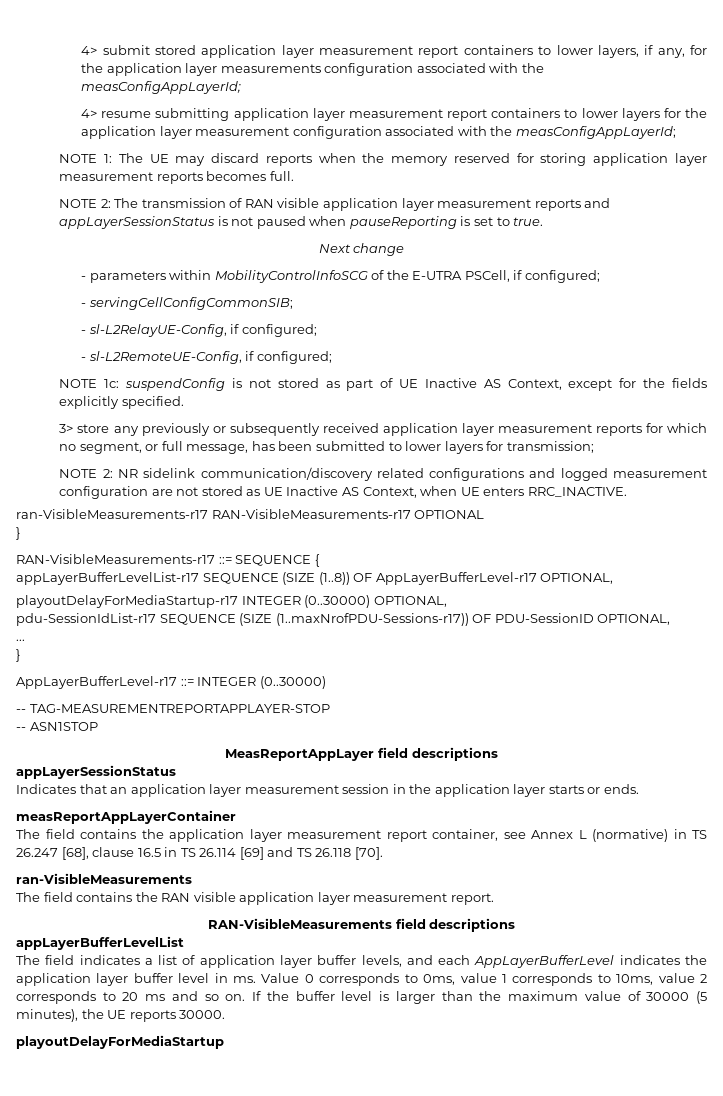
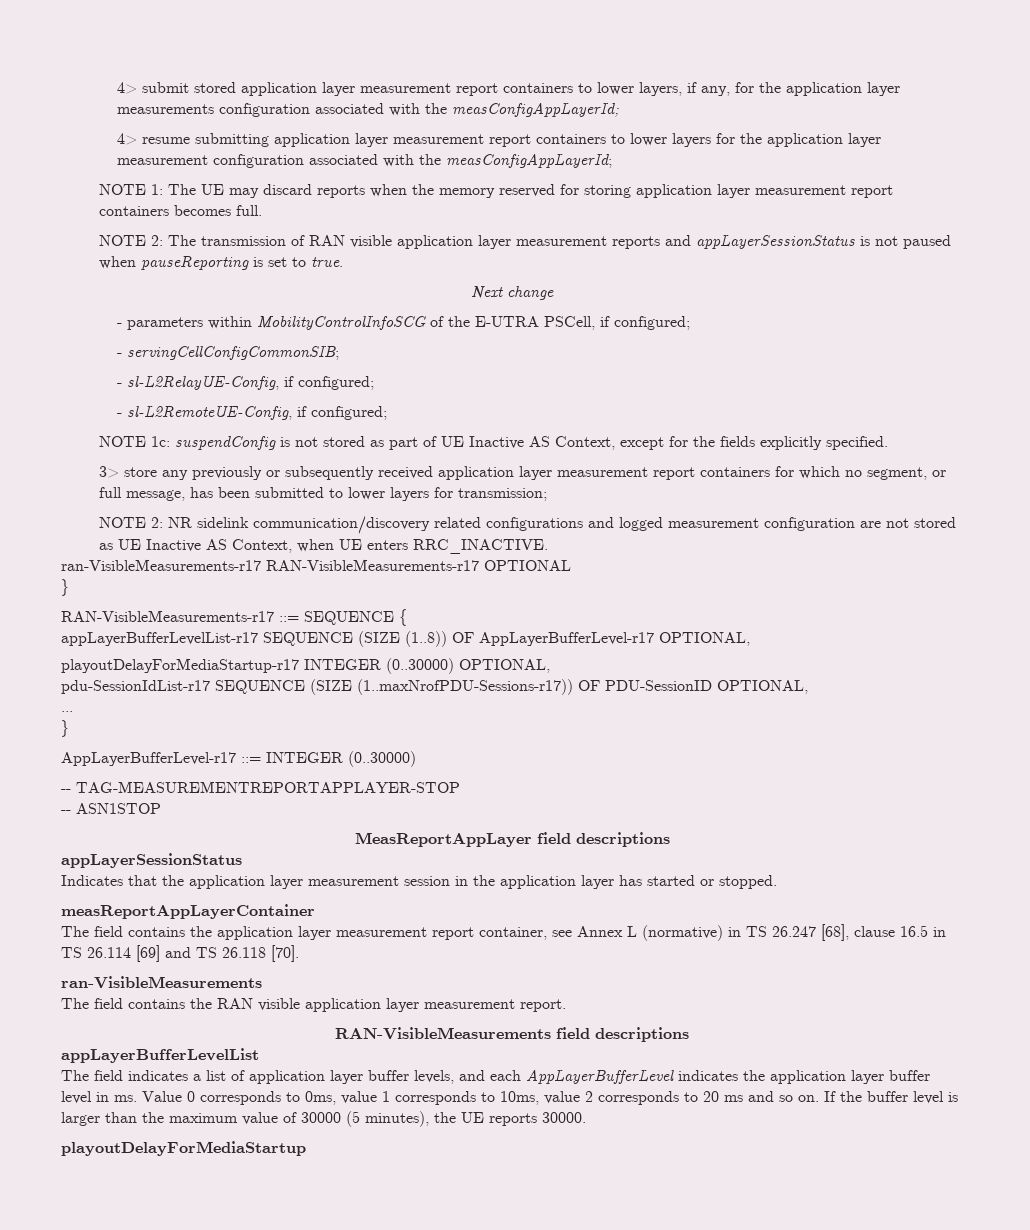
[156,172,203,184] reports -> [850,185,893,198] [98,206,169,216] report containers
[595,424,642,436] reports -> [652,467,770,480] report containers
[110,787,128,794] an -> [162,875,184,886] the
[548,784,639,794] starts or ends. -> [619,875,777,889] has started or stopped.

